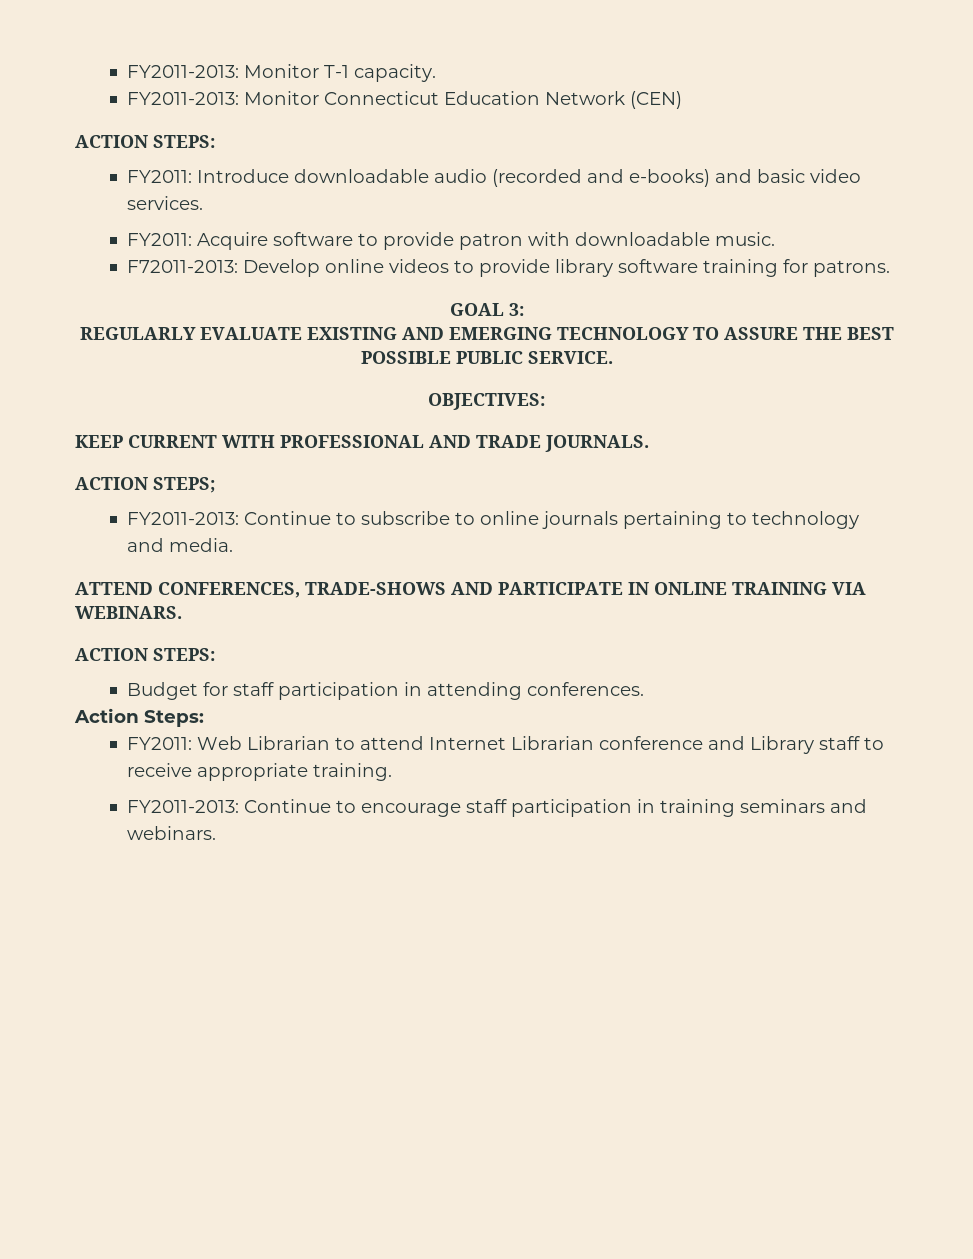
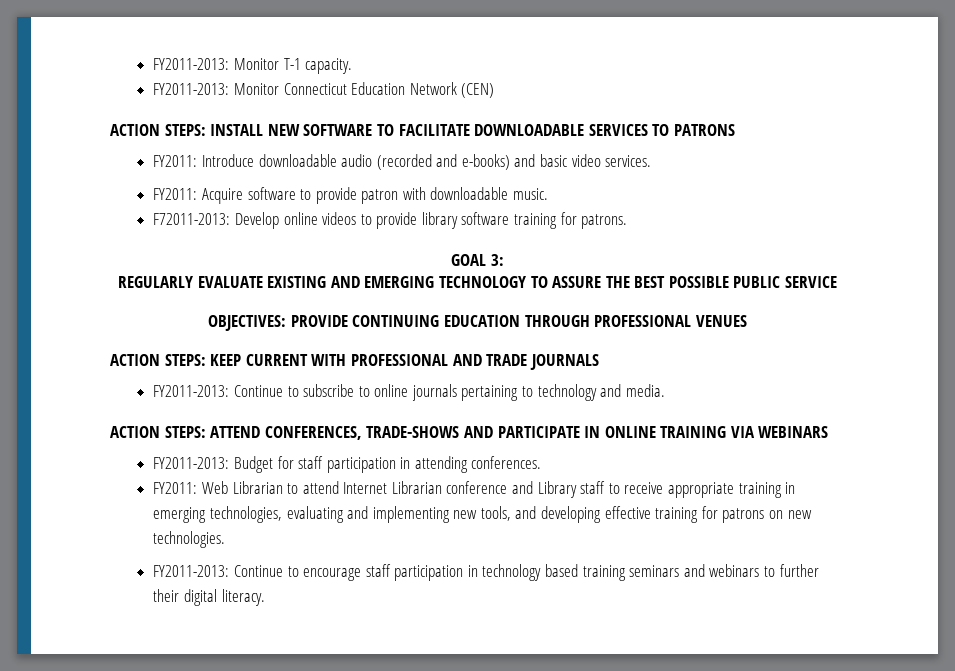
(215, 141) none -> [210,124,735,136] INSTALL NEW SOFTWARE TO FACILITATE DOWNLOADABLE SERVICES TO PATRONS
[527,351,613,364] SERVICE. -> [785,276,838,288] SERVICE
(545, 401) // -> [290,315,747,327] [110,354,206,366] PROVIDE CONTINUING EDUCATION THROUGH PROFESSIONAL VENUES // ACTION STEPS:
[545,435,649,452] [75,477,215,493] JOURNALS. // ACTION STEPS; -> [529,354,599,370] JOURNALS
(233, 545) none -> [110,426,206,438] ACTION STEPS:
[75,606,182,619] [75,648,215,661] WEBINARS. // ACTION STEPS: // -> [758,426,829,438] [153,457,230,469] WEBINARS // FY2011-2013:
[74,708,204,727] // Action Steps: -> (542, 462) none
[312,763,392,781] training. -> [738,482,796,498] [153,506,812,523] [153,531,226,548] training in emerging technologies, evaluating and implementing new tools, and developing effective training for patrons on new technologies.
(655, 806) none -> [482,564,579,581] technology based
[126,826,216,840] webinars. -> [709,564,819,577] [153,589,265,606] webinars to further their digital literacy.

